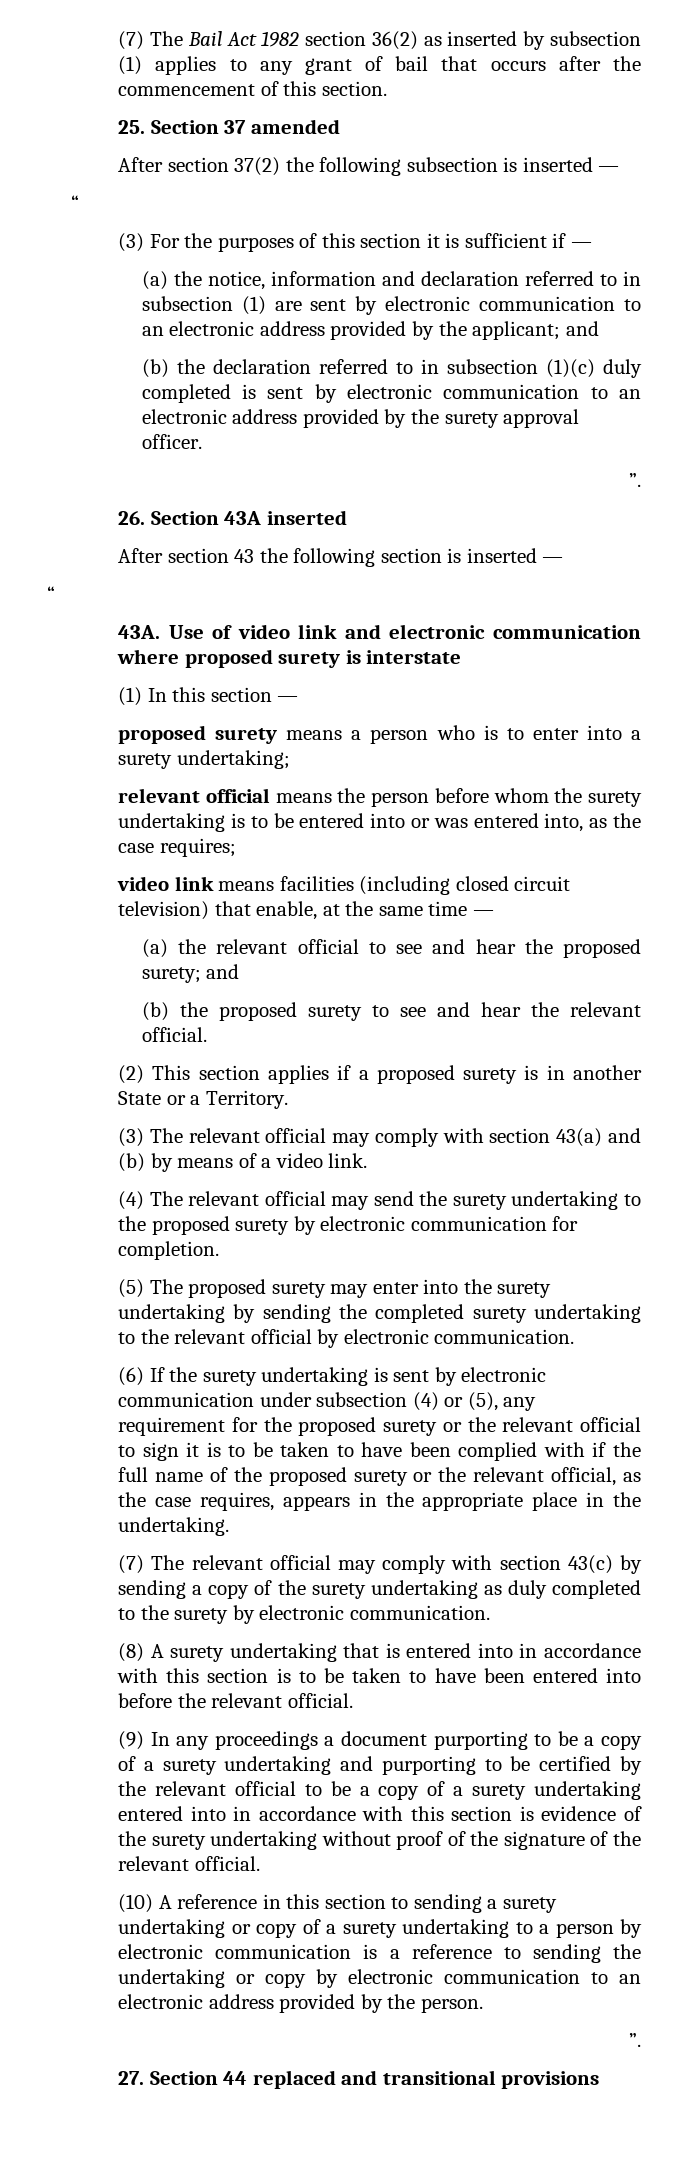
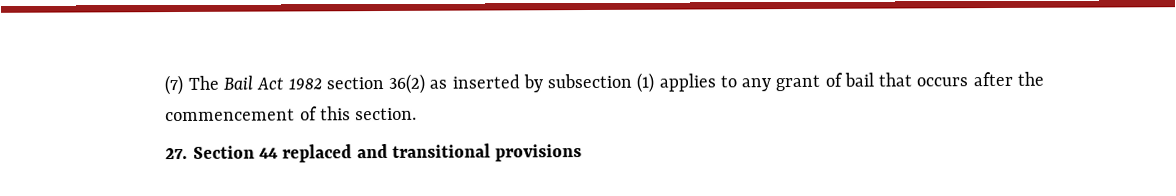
[118,119,340,134] [118,157,620,176] [70,195,79,210] [118,233,593,252] [141,271,642,290] [141,296,641,315] [141,321,599,340] [141,359,643,378] [141,384,641,403] [141,409,580,428] [141,434,202,449] [629,473,641,487] [118,510,347,525] [118,548,564,567] [47,586,55,601] [118,624,641,639] [117,649,462,668] [118,687,299,706] [118,725,641,744] [118,750,290,769] [118,788,642,807] [118,813,641,832] [118,838,236,857] [117,876,571,895] [118,901,494,920] [141,939,641,958] [141,964,240,983] [141,1002,641,1021] [141,1027,207,1042] [118,1065,643,1084] [118,1090,288,1109] [118,1128,641,1147] [118,1153,368,1172] [118,1191,641,1210] [118,1216,579,1235] [118,1241,220,1260] [118,1279,552,1298] [118,1304,641,1323] [118,1329,575,1348] [118,1367,547,1386] [118,1392,537,1411] [118,1417,641,1436] [118,1442,641,1461] [118,1467,641,1486] [118,1492,641,1511] [118,1517,230,1536] [118,1555,643,1574] [118,1580,641,1599] [118,1605,490,1624] [118,1643,641,1662] [117,1668,641,1683] [118,1693,353,1708] [118,1731,642,1750] [118,1756,642,1775] [118,1781,641,1800] [118,1806,642,1821] [118,1831,641,1850] [118,1856,260,1871] [118,1894,557,1913] [118,1919,643,1938] [118,1944,641,1963] [118,1969,641,1988] [118,1994,483,2013] [629,2033,641,2047] // 25. Section 37 amended // After section 37(2) the following subsection is inserted — // “ // (3) For the purposes of this section it is sufficient if — // (a) the notice, information and declaration referred to in subsection (1) are sent by electronic communication to an electronic address provided by the applicant; and // (b) the declaration referred to in subsection (1)(c) duly completed is sent by electronic communication to an electronic address provided by the surety approval officer. // ”. // 26. Section 43A inserted // After section 43 the following section is inserted — // “ // 43A. Use of video link and electronic communication where proposed surety is interstate // (1) In this section — // proposed surety means a person who is to enter into a surety undertaking; // relevant official means the person before whom the surety undertaking is to be entered into or was entered into, as the case requires; // video link means facilities (including closed circuit television) that enable, at the same time — // (a) the relevant official to see and hear the proposed surety; and // (b) the proposed surety to see and hear the relevant official. // (2) This section applies if a proposed surety is in another State or a Territory. // (3) The relevant official may comply with section 43(a) and (b) by means of a video link. // (4) The relevant official may send the surety undertaking to the proposed surety by electronic communication for completion. // (5) The proposed surety may enter into the surety undertaking by sending the completed surety undertaking to the relevant official by electronic communication. // (6) If the surety undertaking is sent by electronic communication under subsection (4) or (5), any requirement for the proposed surety or the relevant official to sign it is to be taken to have been complied with if the full name of the proposed surety or the relevant official, as the case requires, appears in the appropriate place in the undertaking. // (7) The relevant official may comply with section 43(c) by sending a copy of the surety undertaking as duly completed to the surety by electronic communication. // (8) A surety undertaking that is entered into in accordance with this section is to be taken to have been entered into before the relevant official. // (9) In any proceedings a document purporting to be a copy of a surety undertaking and purporting to be certified by the relevant official to be a copy of a surety undertaking entered into in accordance with this section is evidence of the surety undertaking without proof of the signature of the relevant official. // (10) A reference in this section to sending a surety undertaking or copy of a surety undertaking to a person by electronic communication is a reference to sending the undertaking or copy by electronic communication to an electronic address provided by the person. // ”. -> (418, 114) none

